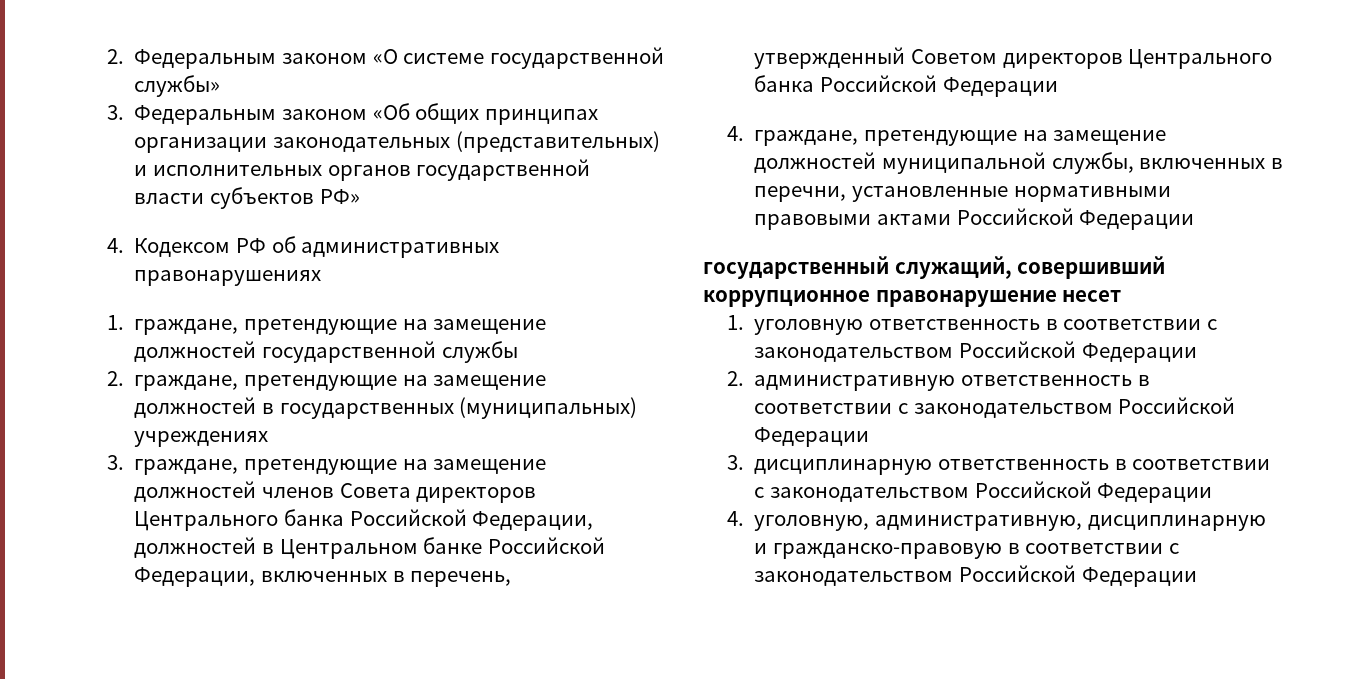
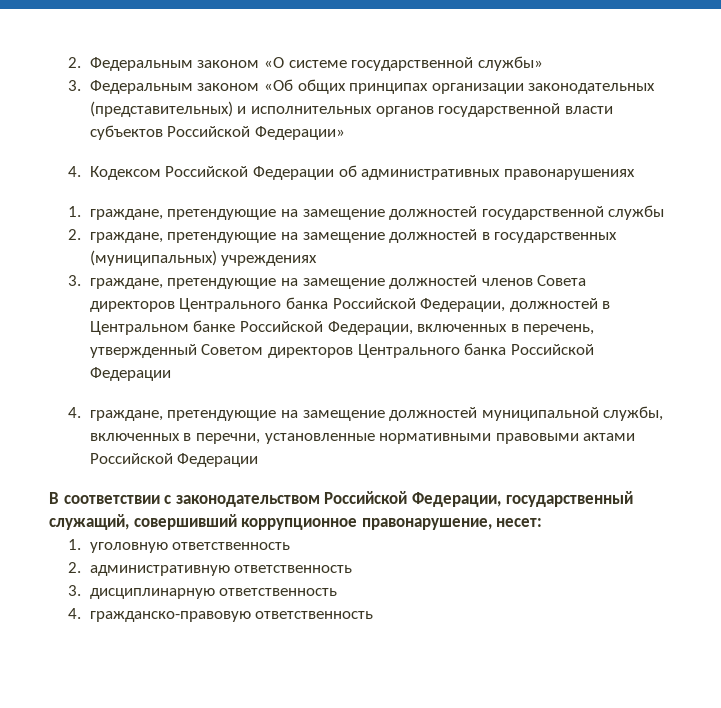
[319,189,360,204] РФ» -> [167,126,346,140] Российской Федерации»
[236,238,267,253] РФ -> [165,166,335,180] Российской Федерации
(1195, 220) none -> [49,491,501,507] В соответствии с законодательством Российской Федерации,
[875,290,1122,307] правонарушение несет -> [361,518,543,530] правонарушение, несет:
[1045,319,1217,330] [754,341,1197,363] [727,371,1150,391] [754,397,1236,418] [754,427,870,447] [727,455,1271,475] [754,481,1213,503] [727,511,1266,531] [754,543,1179,559] [754,565,1197,587] в соответствии с законодательством Российской Федерации // 2. административную ответственность в соответствии с законодательством Российской Федерации // 3. дисциплинарную ответственность в соответствии с законодательством Российской Федерации // 4. уголовную, административную, дисциплинарную и гражданско-правовую в соответствии с законодательством Российской Федерации -> [68,562,353,576] [68,585,338,599] [68,608,374,622] // 2. административную ответственность // 3. дисциплинарную ответственность // 4. гражданско-правовую ответственность

